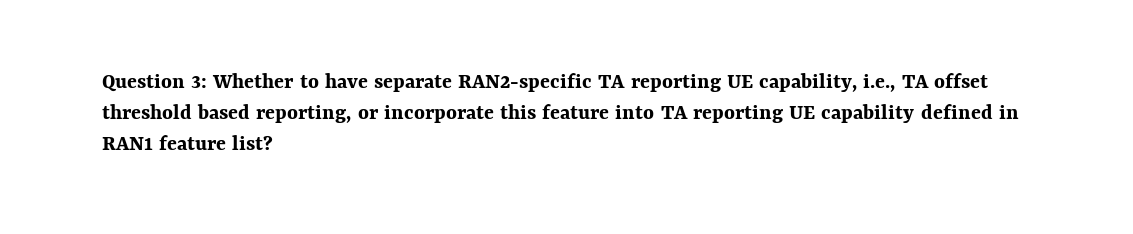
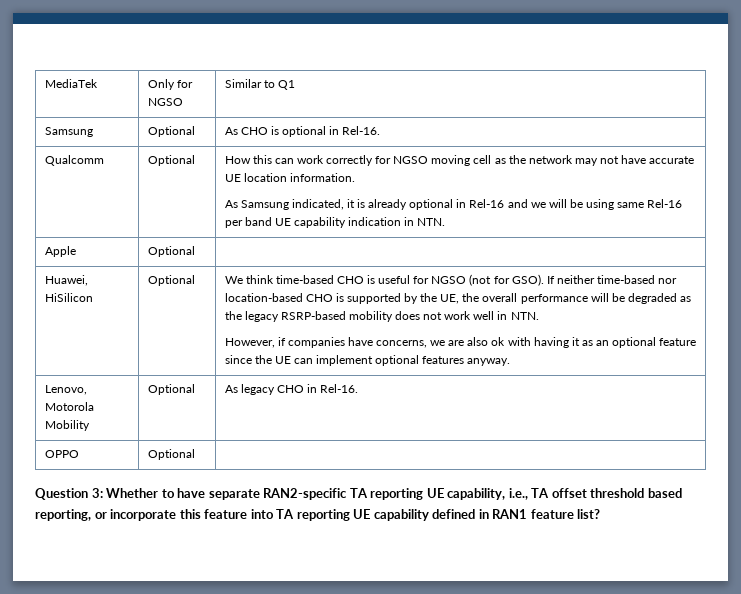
(102, 83) none -> [44,79,98,88] [147,79,193,90] [147,98,183,106] [224,79,295,90] [44,127,93,137] [147,126,195,137] [224,126,381,137] [44,155,104,166] [147,155,195,166] [224,155,695,166] [224,173,355,182] [224,199,683,210] [224,217,446,228] [44,246,76,257] [147,246,195,257] [44,275,88,286] [44,293,93,302] [147,275,195,286] [224,274,678,286] [224,293,691,304] [224,311,539,322] [224,337,697,348] [224,355,511,366] [44,385,87,395] [44,402,94,411] [44,420,90,431] [147,384,195,395] [224,384,359,395] [44,450,79,458] [147,449,195,460] MediaTek | Only for NGSO | Similar to Q1 // Samsung | Optional | As CHO is optional in Rel-16. // Qualcomm | Optional | How this can work correctly for NGSO moving cell as the network may not have accurate UE location information. // As Samsung indicated, it is already optional in Rel-16 and we will be using same Rel-16 per band UE capability indication in NTN. // Apple | Optional | // Huawei, HiSilicon | Optional | We think time-based CHO is useful for NGSO (not for GSO). If neither time-based nor location-based CHO is supported by the UE, the overall performance will be degraded as the legacy RSRP-based mobility does not work well in NTN. // However, if companies have concerns, we are also ok with having it as an optional feature since the UE can implement optional features anyway. // Lenovo, Motorola Mobility | Optional | As legacy CHO in Rel-16. // OPPO | Optional | //

